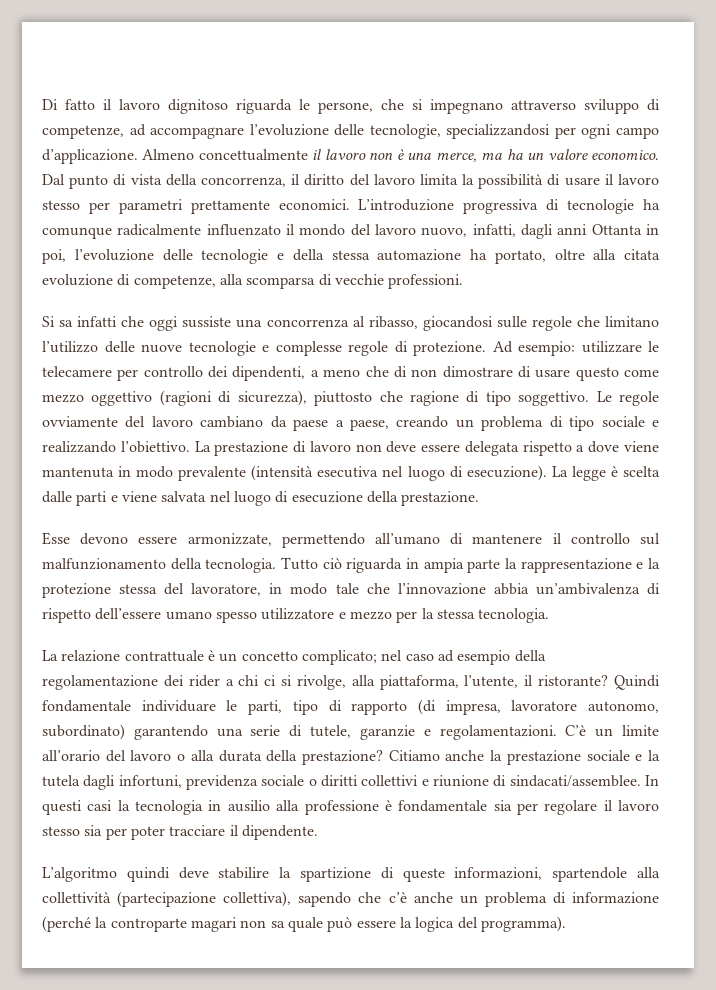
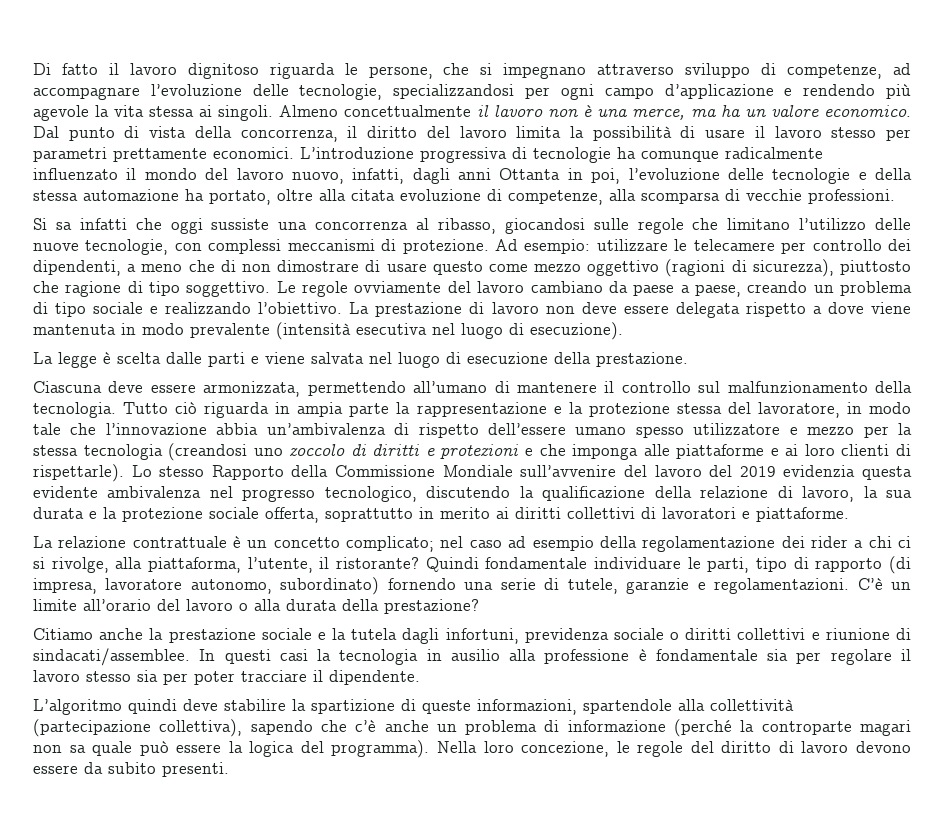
[42,149,138,164] d’applicazione. -> [664,84,912,99] [33,105,273,121] d’applicazione e rendendo più agevole la vita stessa ai singoli.
[188,341,388,356] tecnologie e complesse regole -> [85,239,375,255] tecnologie, con complessi meccanismi
(547, 473) none -> (623, 331) //
[42,532,272,546] Esse devono essere armonizzate, -> [33,381,301,397] Ciascuna deve essere armonizzata,
[478,608,550,623] tecnologia. -> [83,443,911,461] [33,464,913,482] [33,486,912,502] [33,507,849,523] tecnologia (creandosi uno zoccolo di diritti e protezioni e che imponga alle piattaforme e ai loro clienti di rispettarle). Lo stesso Rapporto della Commissione Mondiale sull’avvenire del lavoro del 2019 evidenzia questa evidente ambivalenza nel progresso tecnologico, discutendo la qualificazione della relazione di lavoro, la sua durata e la protezione sociale offerta, soprattutto in merito ai diritti collettivi di lavoratori e piattaforme.
[133,725,208,740] garantendo -> [387,578,456,590] fornendo
(384, 757) none -> (479, 606) //
(566, 924) none -> [436,741,911,757] [33,762,229,777] Nella loro concezione, le regole del diritto di lavoro devono essere da subito presenti.

